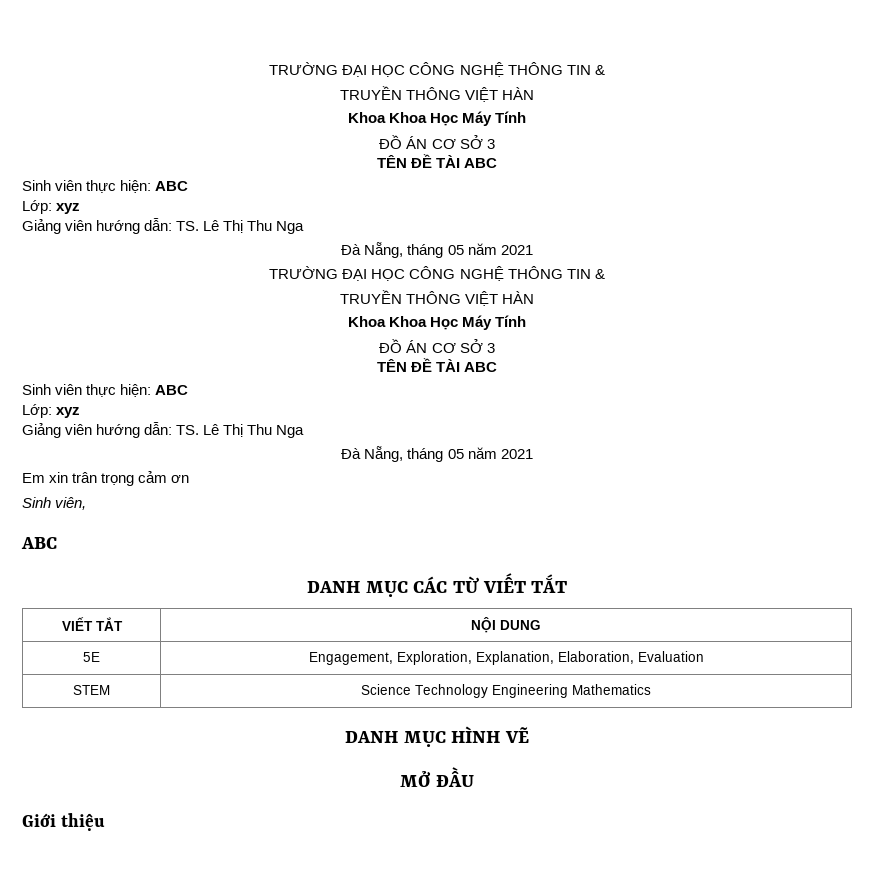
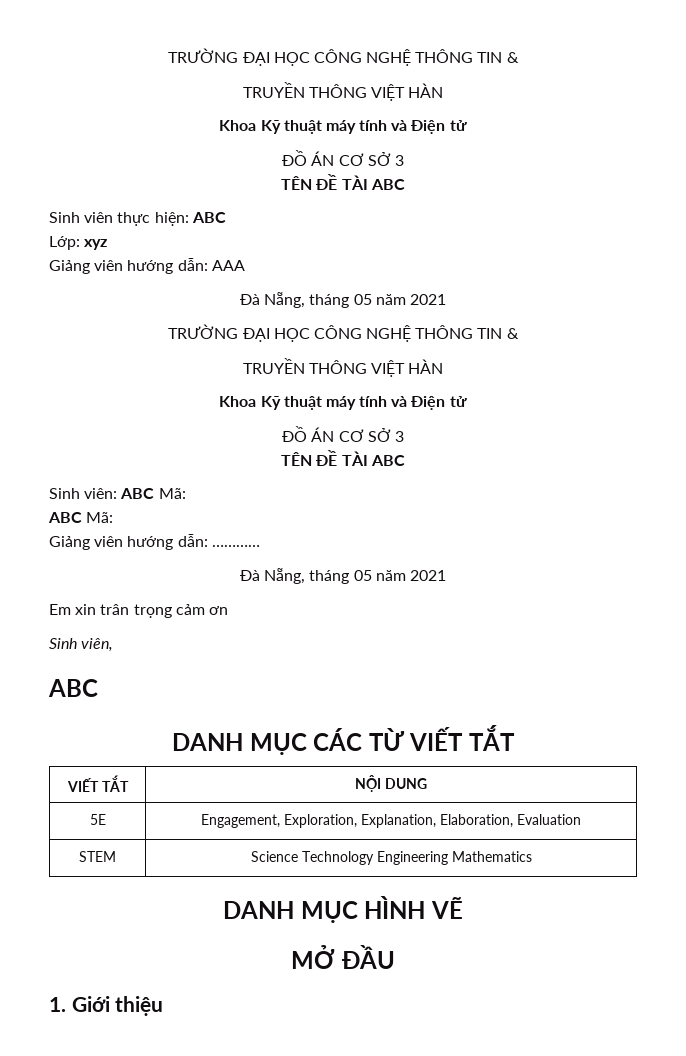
[388,111,527,126] Khoa Học Máy Tính -> [260,120,467,134] Kỹ thuật máy tính và Điện tử
[176,220,305,234] TS. Lê Thị Thu Nga -> [211,260,245,271] AAA
[388,315,527,330] Khoa Học Máy Tính -> [260,396,467,410] Kỹ thuật máy tính và Điện tử
[55,384,189,397] [22,404,81,418] [22,422,305,438] viên thực hiện: ABC // Lớp: xyz // Giảng viên hướng dẫn: TS. Lê Thị Thu Nga -> [84,488,186,499] [48,512,114,523] [49,534,260,550] viên: ABC Mã: // ABC Mã: // Giảng viên hướng dẫn: …………
(474, 777) none -> [49,997,66,1012] 1.

